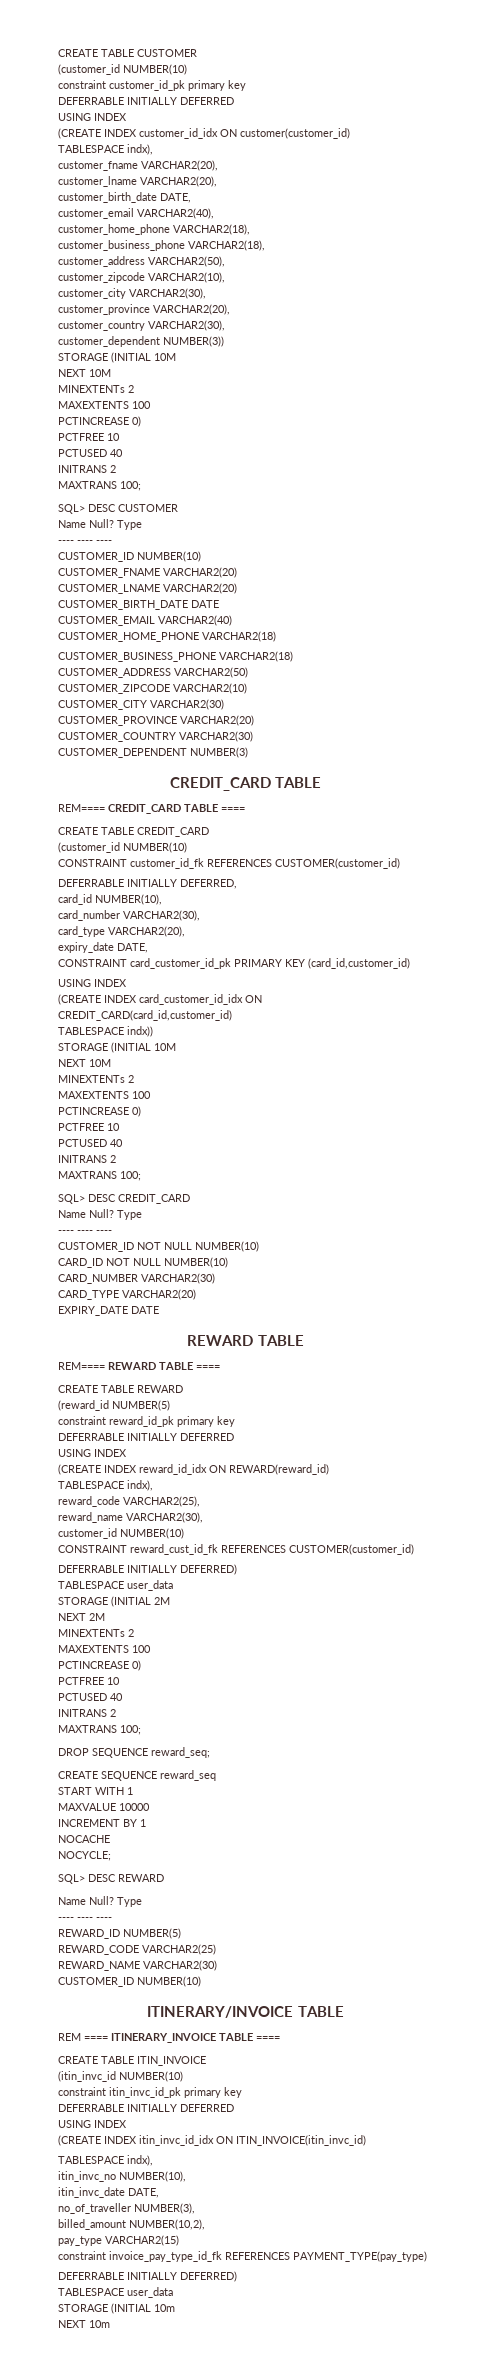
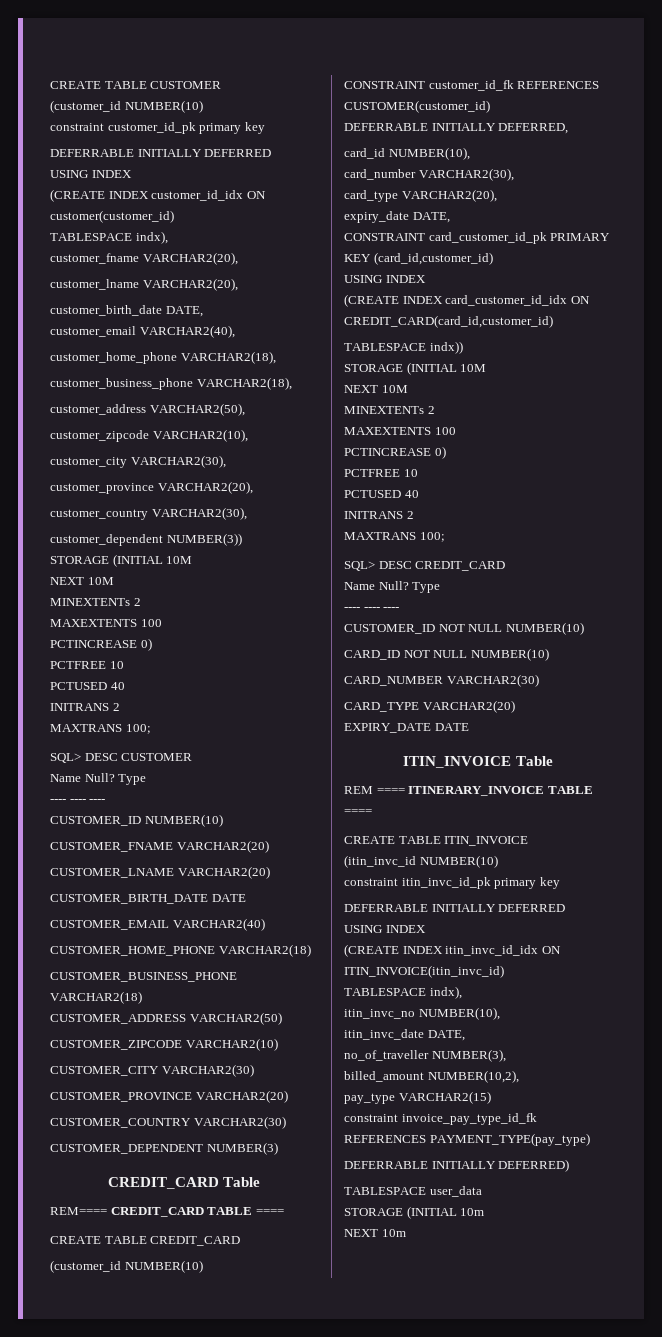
[275,777,322,788] TABLE -> [223,1177,261,1187] Table
[187,1335,304,1346] [58,1362,220,1370] [58,1385,183,1393] [58,1400,170,1411] [58,1416,235,1427] [58,1433,234,1441] [58,1449,127,1457] [58,1464,329,1475] [58,1480,153,1491] [58,1496,200,1507] [58,1512,203,1523] [58,1528,184,1539] [58,1544,414,1555] [58,1564,237,1575] [58,1580,173,1591] [58,1596,170,1607] [58,1613,105,1621] [58,1629,134,1637] [58,1645,151,1653] [58,1660,141,1671] [58,1677,120,1685] [58,1693,123,1701] [58,1709,116,1717] [58,1725,141,1735] [58,1747,210,1758] [58,1770,216,1781] [58,1787,133,1795] [58,1803,150,1811] [58,1819,146,1827] [58,1835,110,1843] [58,1851,111,1861] [58,1874,164,1884] [58,1896,142,1907] [58,1917,112,1921] [58,1928,181,1939] [58,1944,216,1955] [58,1960,217,1971] [58,1976,201,1987] [147,2006,344,2018] REWARD TABLE // REM==== REWARD TABLE ==== // CREATE TABLE REWARD // (reward_id NUMBER(5) // constraint reward_id_pk primary key // DEFERRABLE INITIALLY DEFERRED // USING INDEX // (CREATE INDEX reward_id_idx ON REWARD(reward_id) // TABLESPACE indx), // reward_code VARCHAR2(25), // reward_name VARCHAR2(30), // customer_id NUMBER(10) // CONSTRAINT reward_cust_id_fk REFERENCES CUSTOMER(customer_id) // DEFERRABLE INITIALLY DEFERRED) // TABLESPACE user_data // STORAGE (INITIAL 2M // NEXT 2M // MINEXTENTs 2 // MAXEXTENTS 100 // PCTINCREASE 0) // PCTFREE 10 // PCTUSED 40 // INITRANS 2 // MAXTRANS 100; // DROP SEQUENCE reward_seq; // CREATE SEQUENCE reward_seq // START WITH 1 // MAXVALUE 10000 // INCREMENT BY 1 // NOCACHE // NOCYCLE; // SQL> DESC REWARD // Name Null? Type // ---- ---- ---- // REWARD_ID NUMBER(5) // REWARD_CODE VARCHAR2(25) // REWARD_NAME VARCHAR2(30) // CUSTOMER_ID NUMBER(10) // ITINERARY/INVOICE TABLE -> [403,756,553,768] ITIN_INVOICE Table

